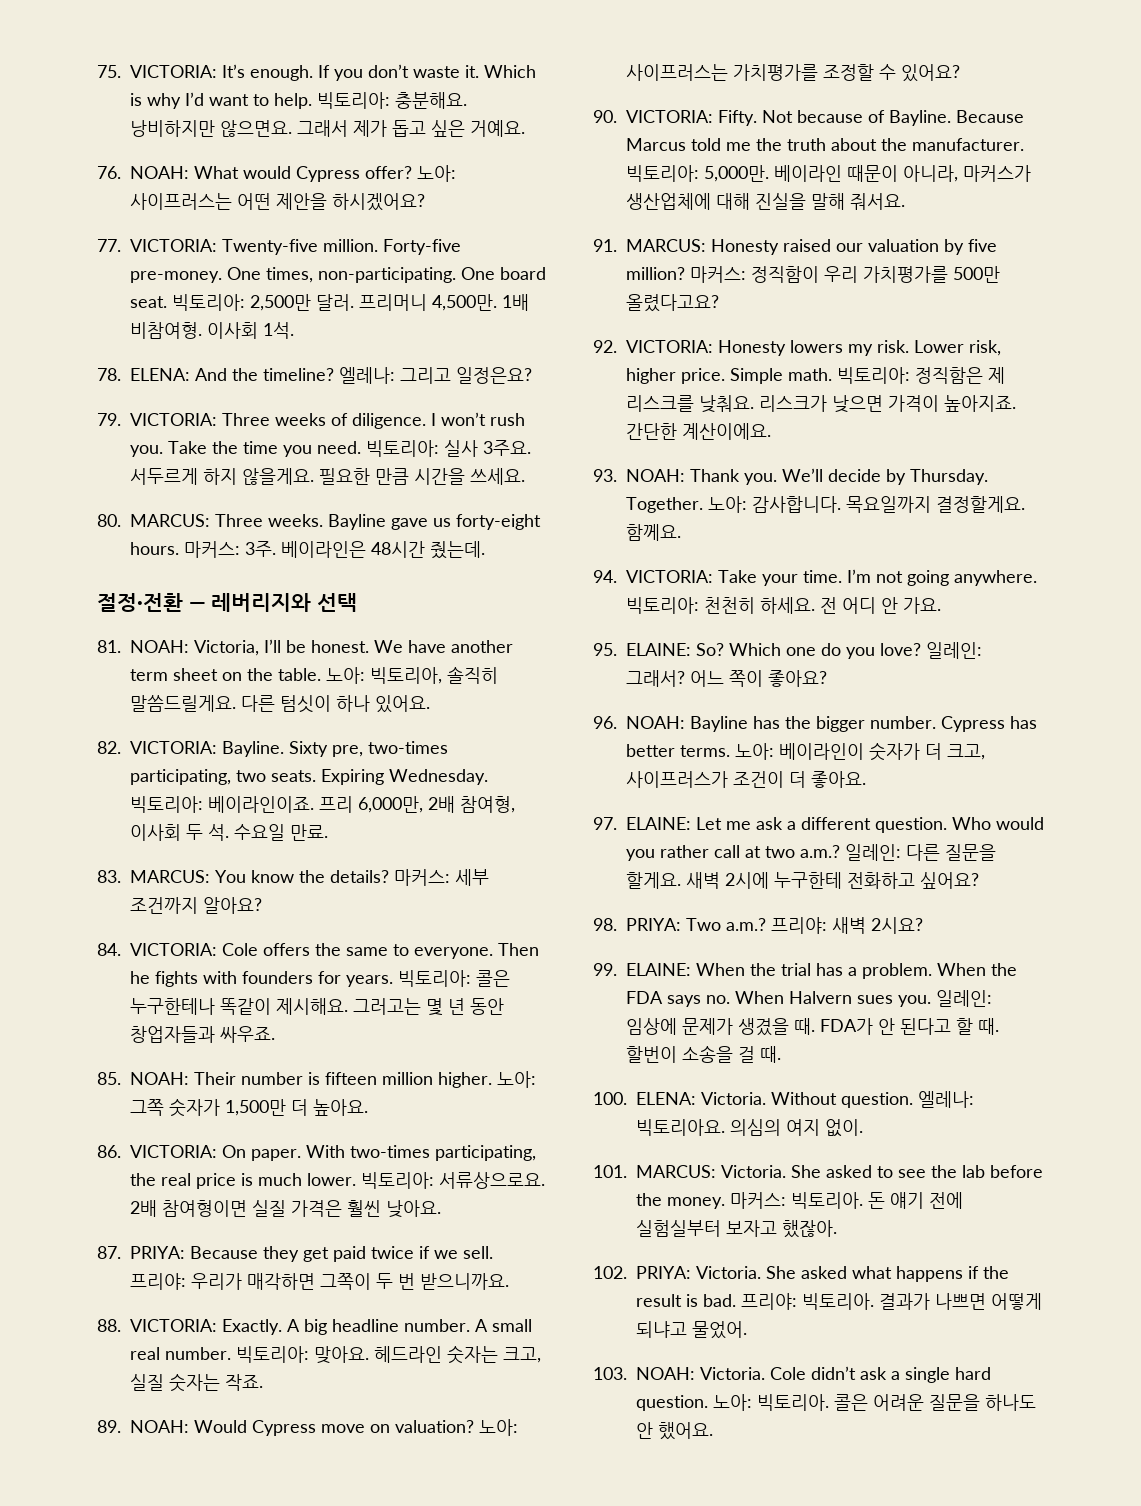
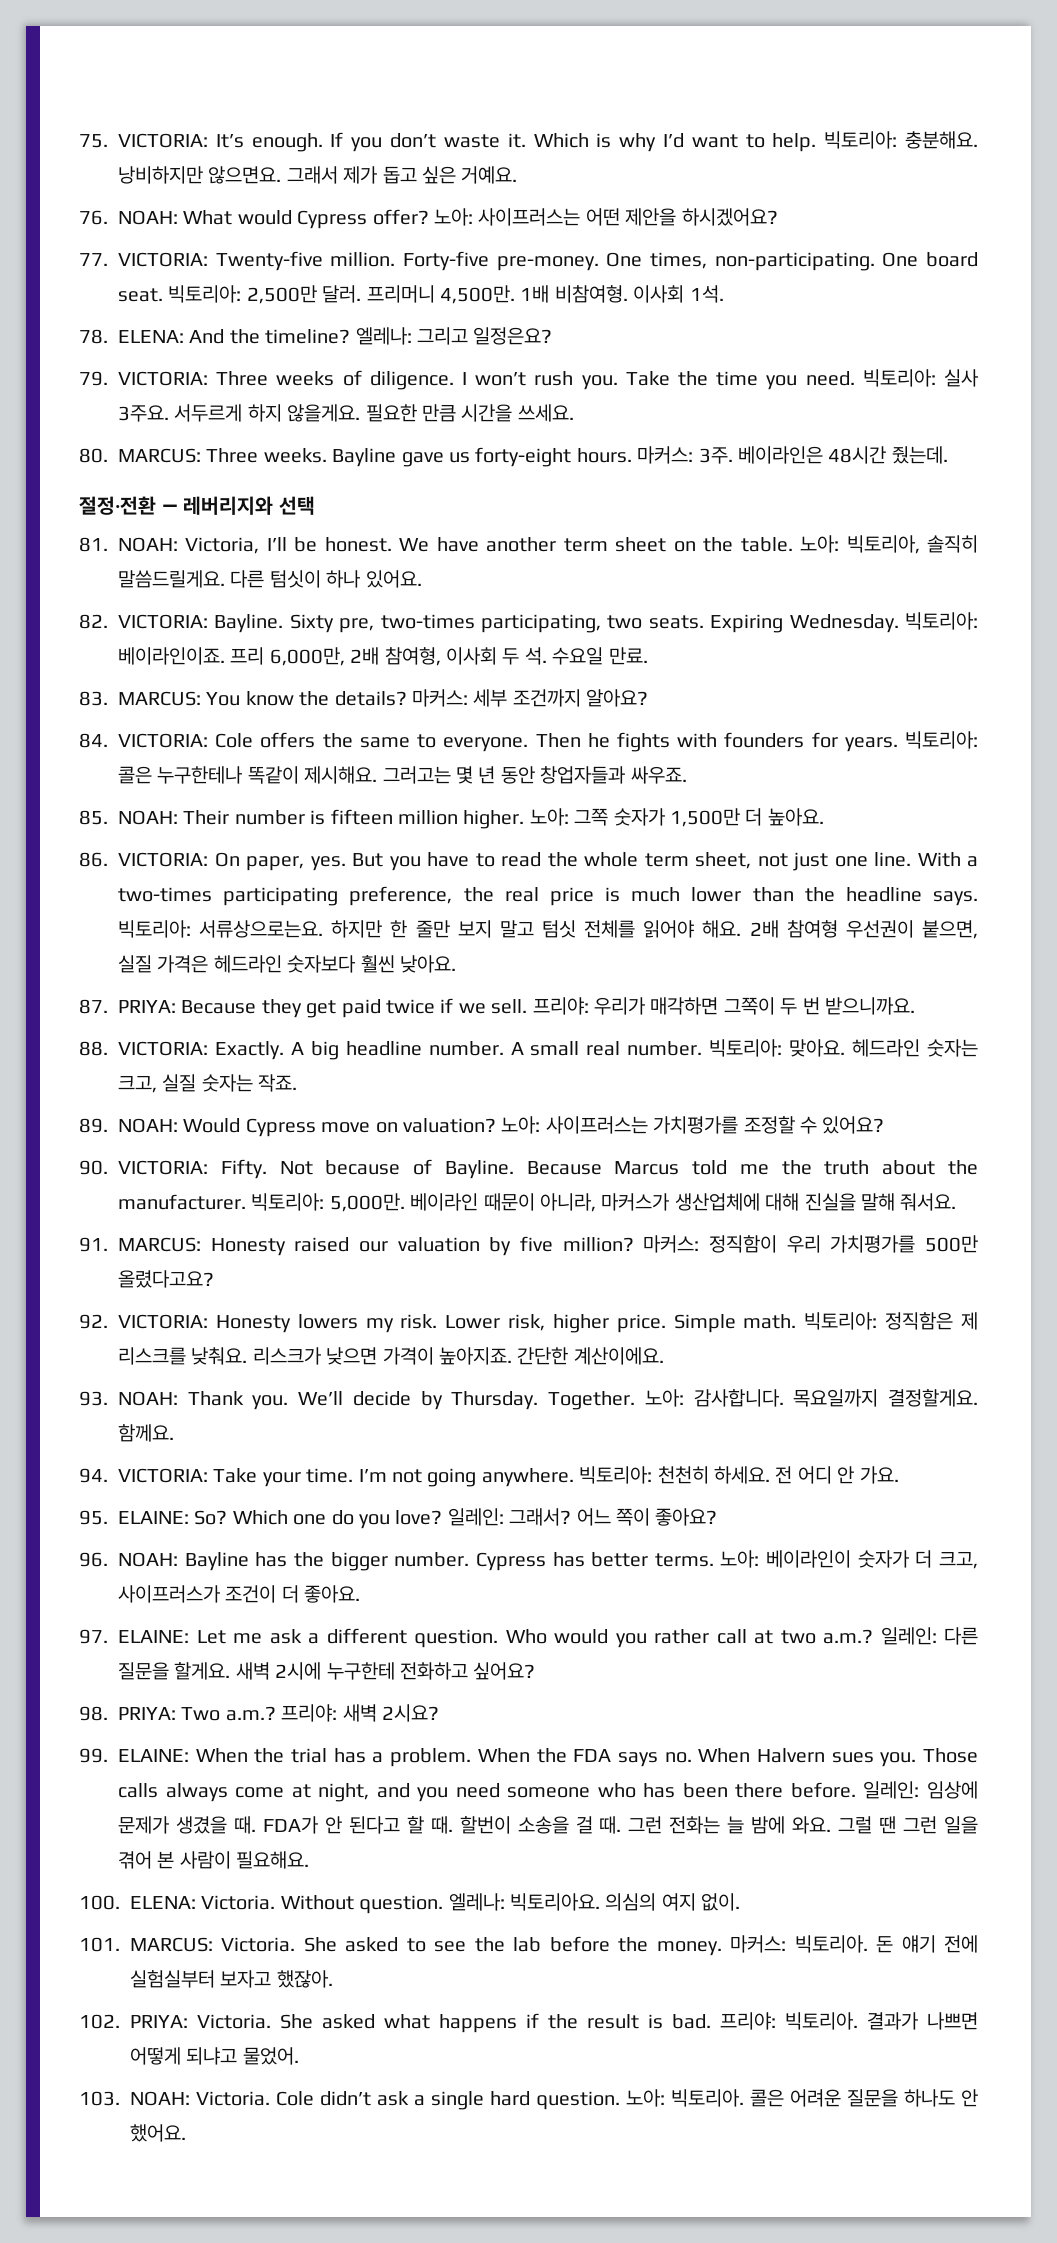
[251,1145,536,1161] paper. With two-times participating, -> [246,852,978,871] [118,886,453,906] paper, yes. But you have to read the whole term sheet, not just one line. With a two-times participating preference,
[307,1172,545,1189] [130,1200,342,1217] lower. 빅토리아: 서류상으로요. 2배 참여형이면 실질 가격은 -> [691,887,978,906] [118,920,978,939] [118,955,357,973] lower than the headline says. 빅토리아: 서류상으로는요. 하지만 한 줄만 보지 말고 텀싯 전체를 읽어야 해요. 2배 참여형 우선권이 붙으면, 실질 가격은 헤드라인 숫자보다
(931, 1001) none -> [923,1748,978,1763] [118,1782,856,1802] Those calls always come at night, and you need someone who has been there before.
(781, 1054) none -> [628,1816,979,1834] [118,1851,310,1869] 그런 전화는 늘 밤에 와요. 그럴 땐 그런 일을 겪어 본 사람이 필요해요.

